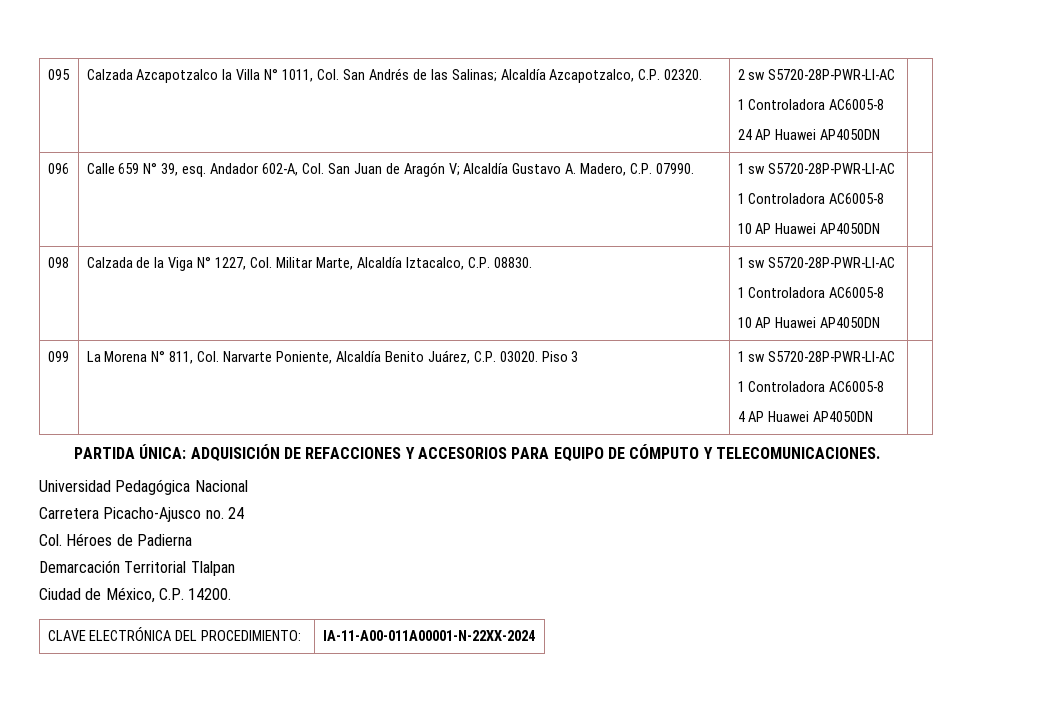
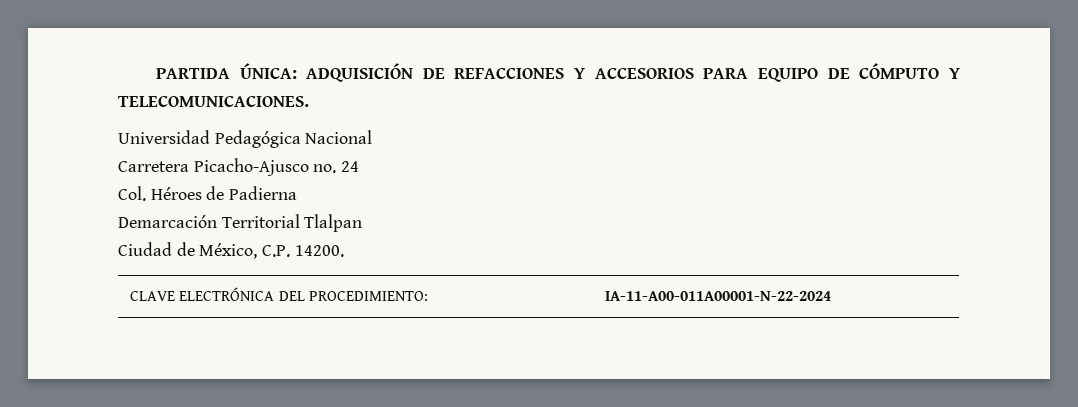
[47,69,70,80] [86,68,703,83] [737,69,896,80] [737,99,885,110] [737,129,881,140] [47,163,69,174] [86,162,695,177] [737,163,896,174] [737,193,885,204] [737,223,881,234] [47,257,69,268] [86,257,532,271] [737,257,896,268] [737,287,885,298] [737,317,881,328] [47,351,69,362] [86,350,579,364] [737,351,896,362] [737,381,885,392] [737,411,874,422] 095 | Calzada Azcapotzalco la Villa N° 1011, Col. San Andrés de las Salinas; Alcaldía Azcapotzalco, C.P. 02320. | 2 sw S5720-28P-PWR-LI-AC // 1 Controladora AC6005-8 // 24 AP Huawei AP4050DN | // 096 | Calle 659 N° 39, esq. Andador 602-A, Col. San Juan de Aragón V; Alcaldía Gustavo A. Madero, C.P. 07990. | 1 sw S5720-28P-PWR-LI-AC // 1 Controladora AC6005-8 // 10 AP Huawei AP4050DN | // 098 | Calzada de la Viga N° 1227, Col. Militar Marte, Alcaldía Iztacalco, C.P. 08830. | 1 sw S5720-28P-PWR-LI-AC // 1 Controladora AC6005-8 // 10 AP Huawei AP4050DN | // 099 | La Morena N° 811, Col. Narvarte Poniente, Alcaldía Benito Juárez, C.P. 03020. Piso 3 | 1 sw S5720-28P-PWR-LI-AC // 1 Controladora AC6005-8 // 4 AP Huawei AP4050DN | // -> (155, 73) none
[322,630,535,641] IA-11-A00-011A00001-N-22XX-2024 -> [605,291,832,301] IA-11-A00-011A00001-N-22-2024

